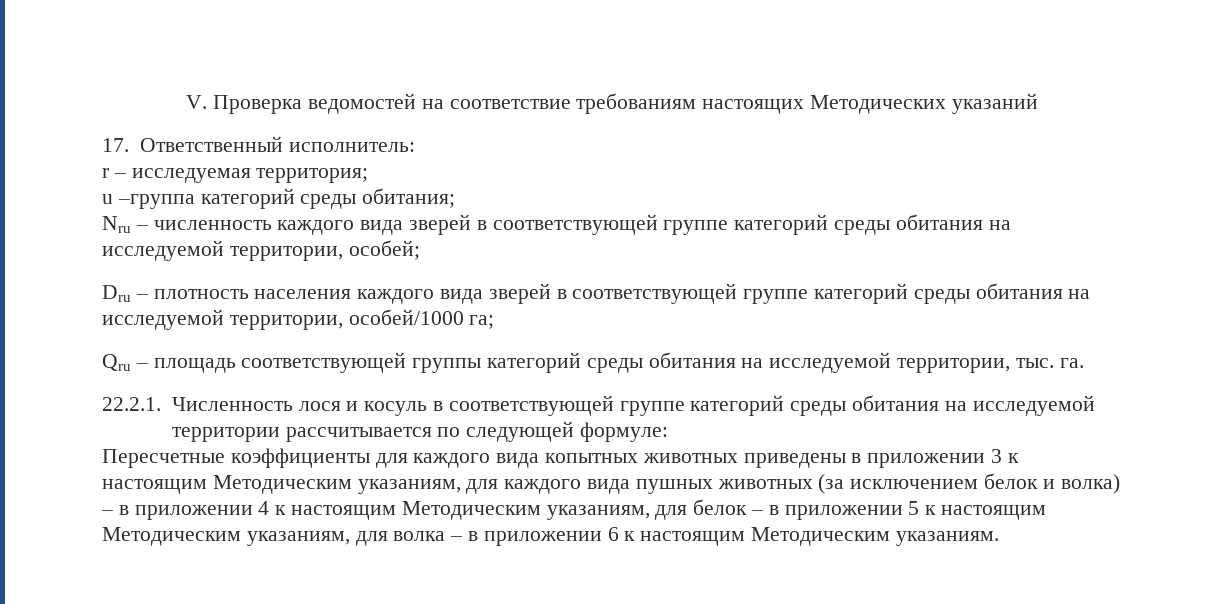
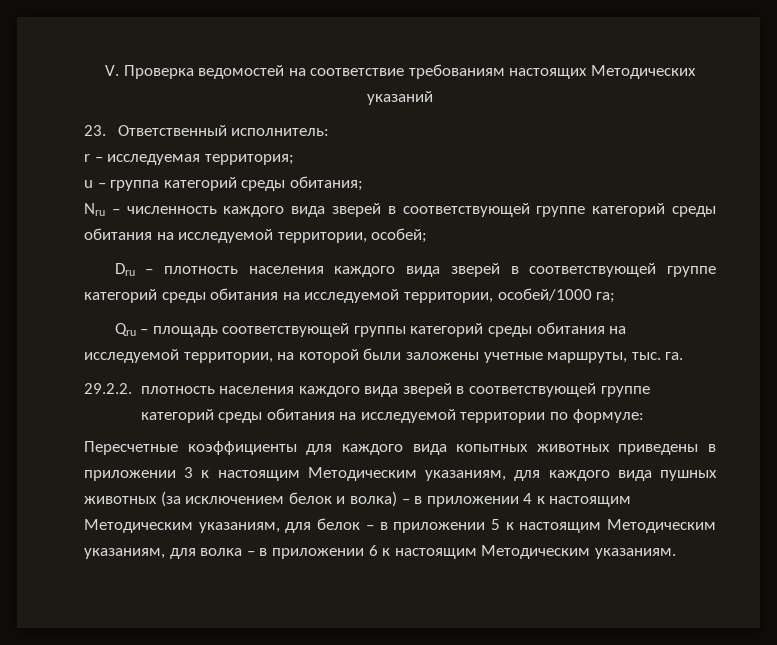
[102,138,129,152] 17. -> [84,125,106,136] 23.
[117,194,195,209] –группа -> [97,180,160,191] – группа
[1015,358,1084,368] [102,397,428,416] тыс. га. // 22.2.1. Численность лося и косуль -> [277,348,684,363] [84,383,452,397] на которой были заложены учетные маршруты, тыс. га. // 29.2.2. плотность населения каждого вида зверей
[285,421,575,442] рассчитывается по следующей -> [550,412,569,420] по

